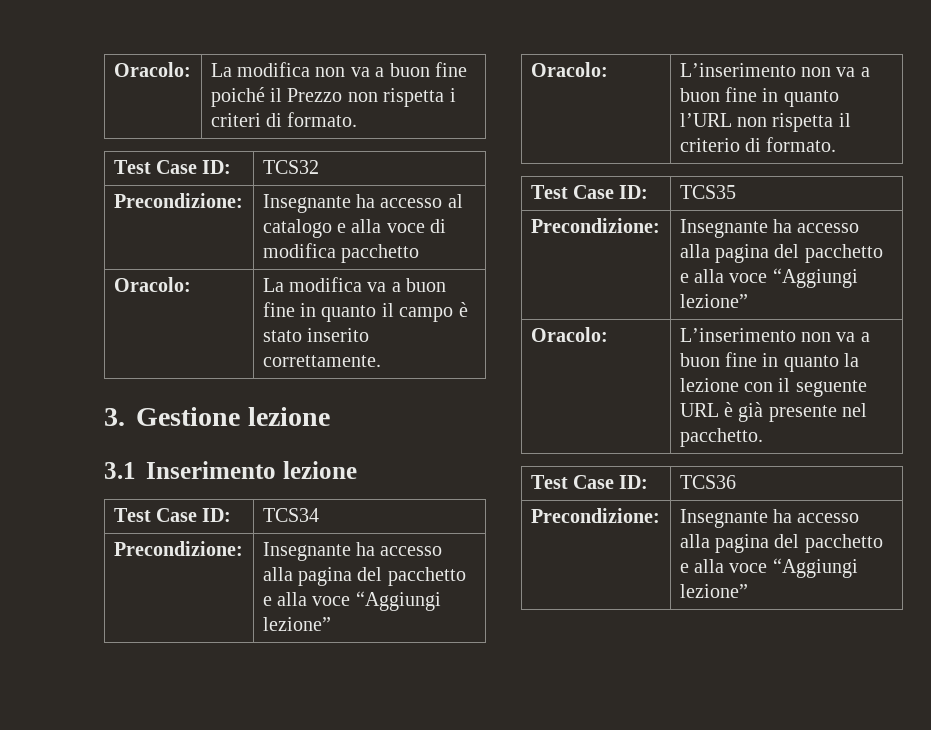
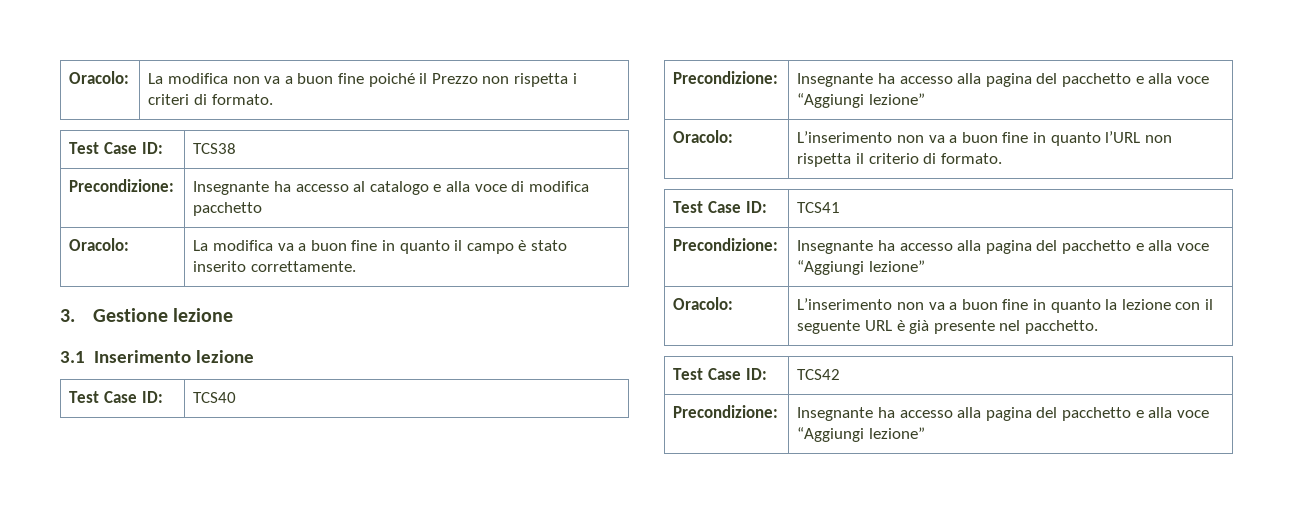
[262,160,319,174] TCS32 -> [193,143,237,154] TCS38
[262,508,319,522] TCS34 -> [193,392,237,403] TCS40
[679,185,736,199] TCS35 -> [797,202,841,213] TCS41
[679,475,736,489] TCS36 -> [797,369,841,380] TCS42

